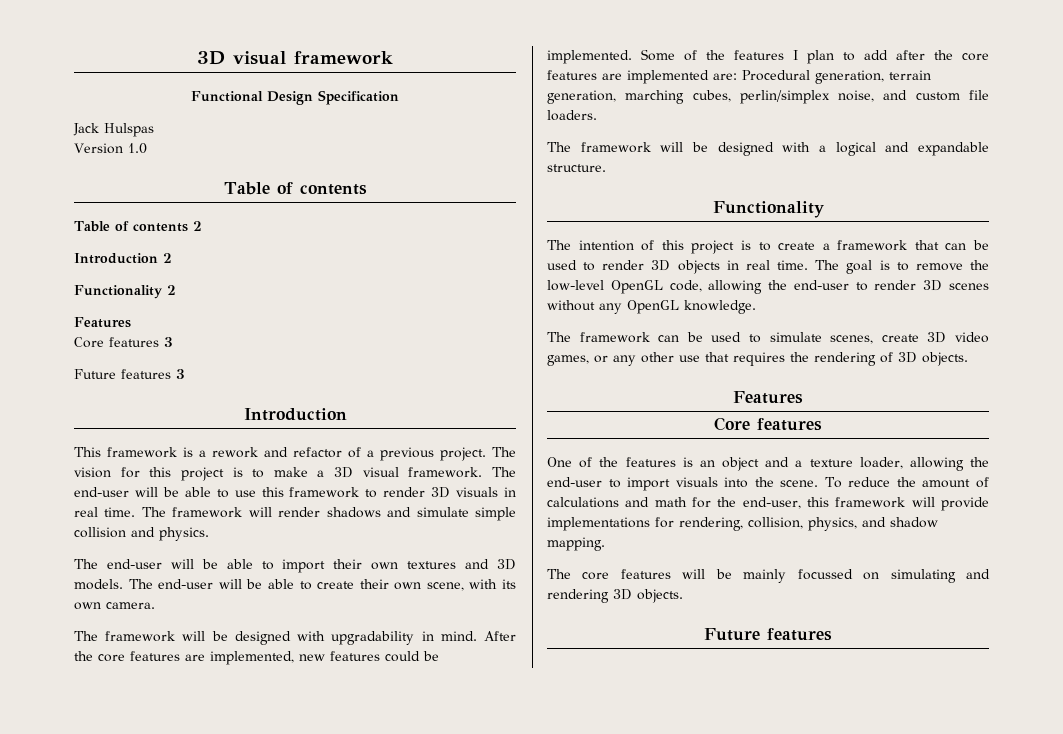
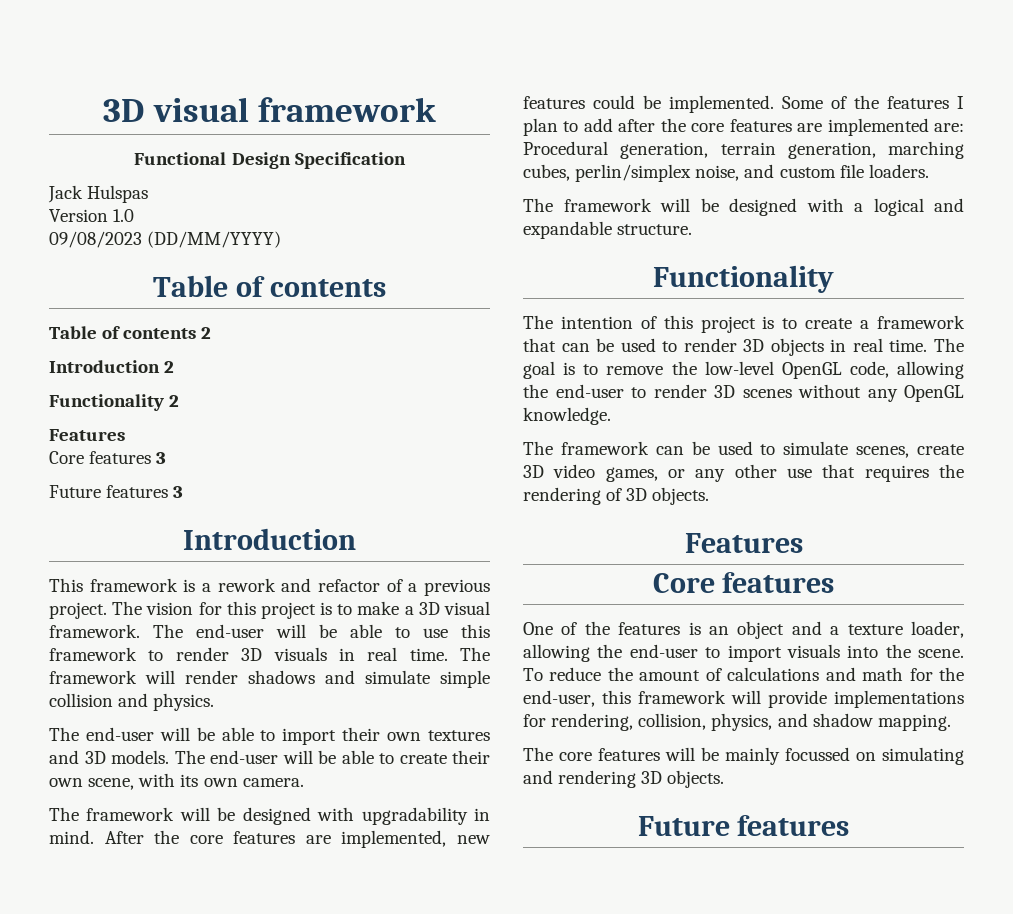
(147, 148) none -> [49,231,282,248] // 09/08/2023 (DD/MM/YYYY)

